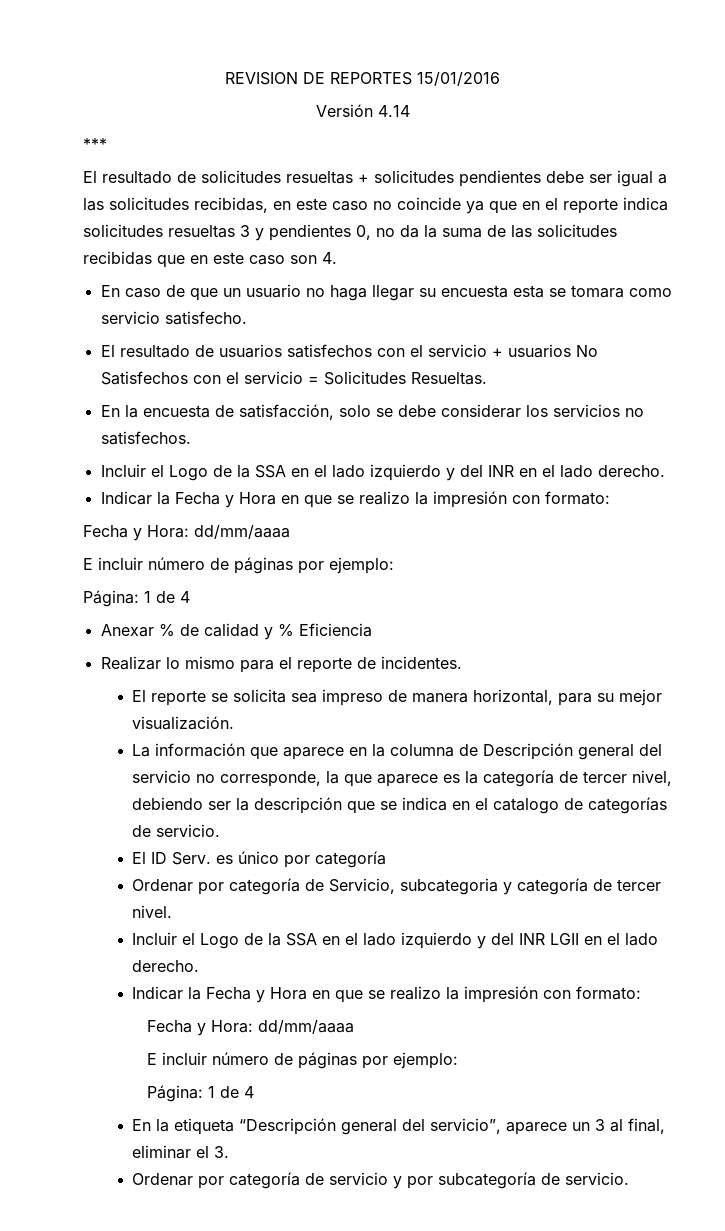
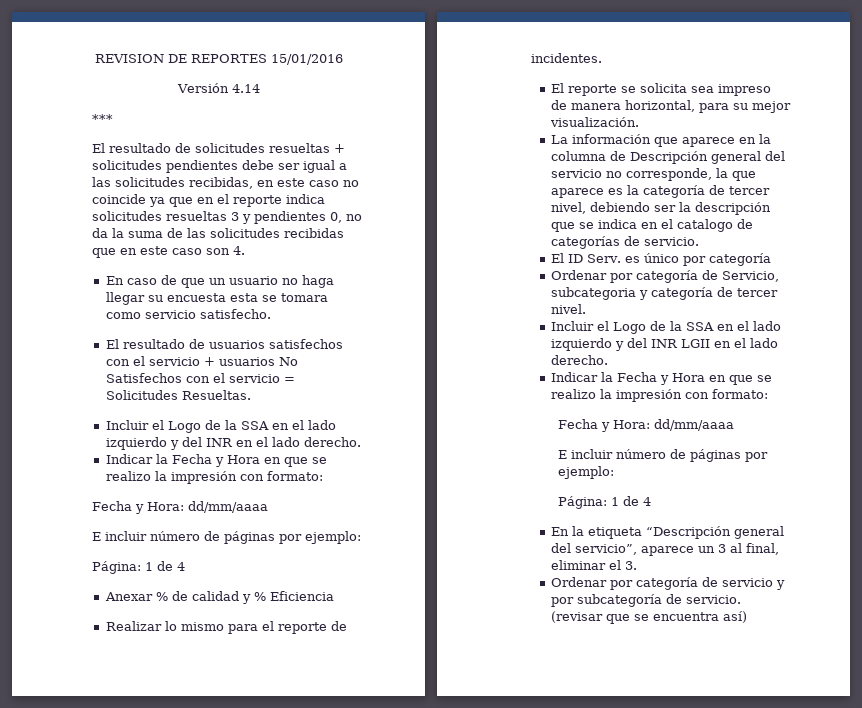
[100,404,644,420] [100,431,191,445] // En la encuesta de satisfacción, solo se debe considerar los servicios no satisfechos. -> (251, 395) none
(630, 1178) none -> [551,611,748,624] (revisar que se encuentra así)

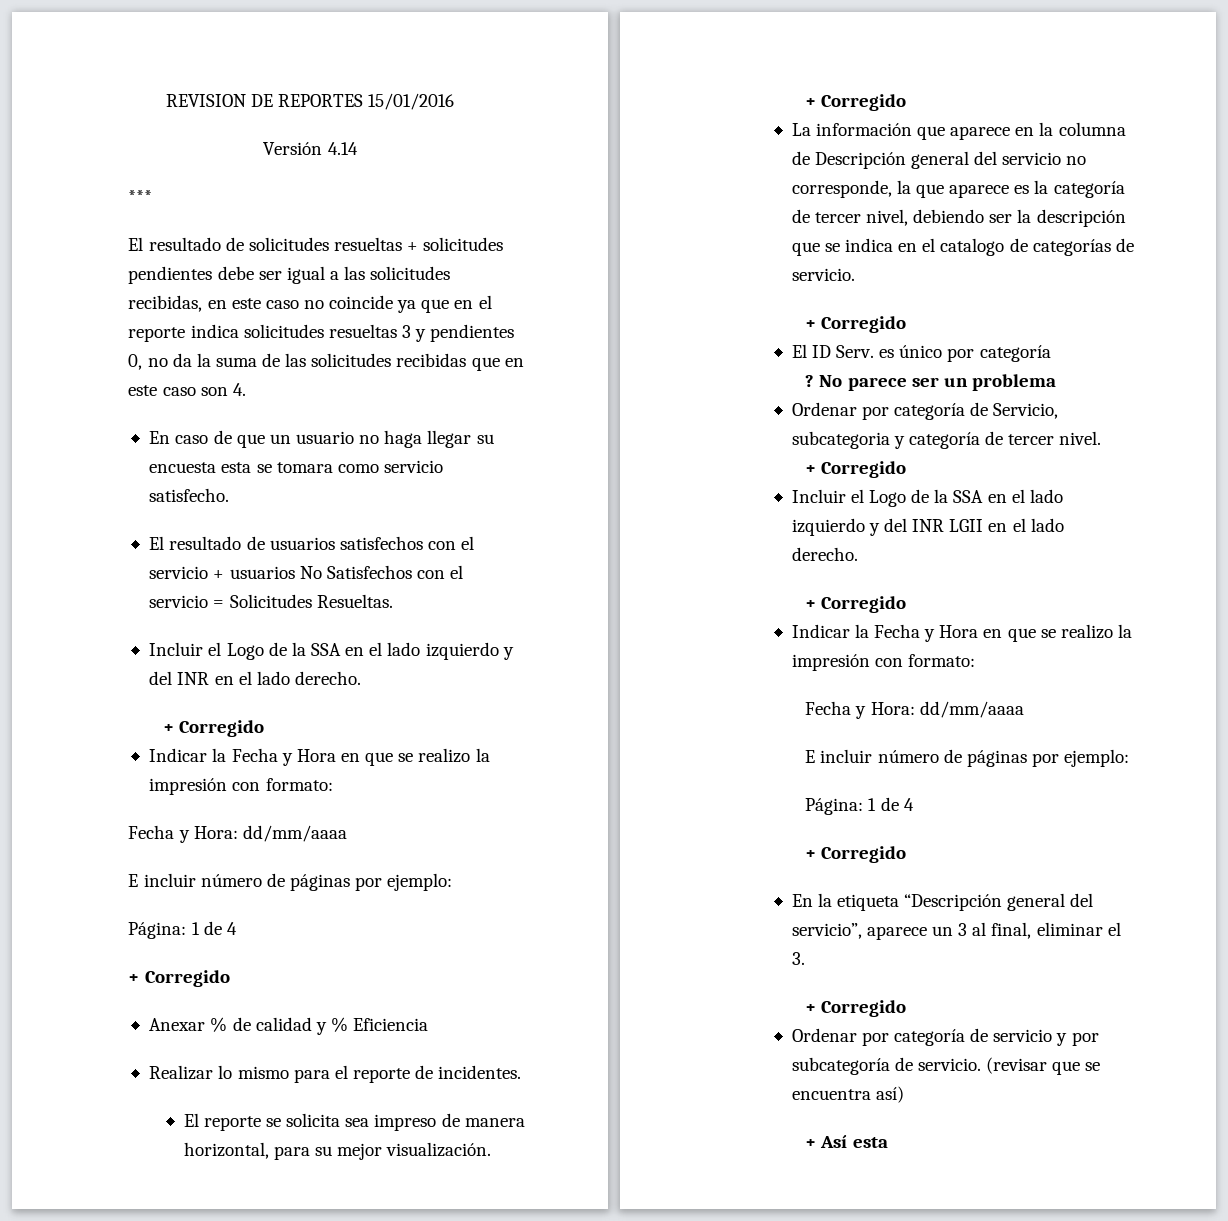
(361, 442) none -> [162,720,265,737] // + Corregido
(185, 566) none -> [128,970,230,987] // + Corregido
(640, 122) none -> [805,94,907,111] // + Corregido
(700, 241) none -> [805,316,907,333] // + Corregido
(772, 259) none -> [805,374,1056,391] // ? No parece ser un problema
(587, 309) none -> [805,461,907,478] // + Corregido
(609, 360) none -> [805,596,907,613] // + Corregido
(651, 501) none -> [805,846,907,863] // + Corregido
(638, 565) none -> [805,1000,907,1017] // + Corregido
(748, 617) none -> [805,1135,888,1148] // + Así esta

